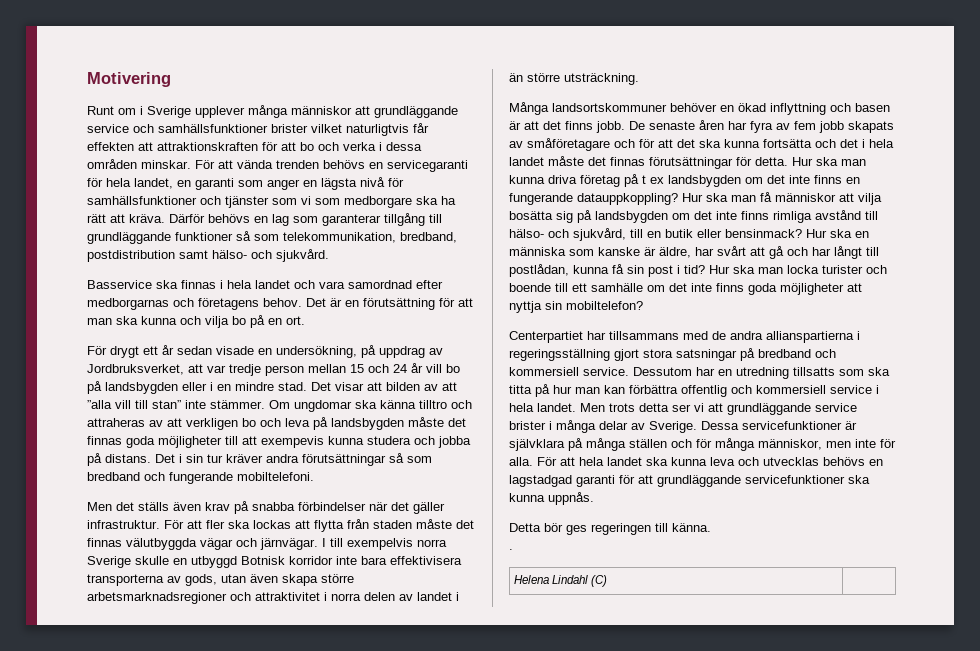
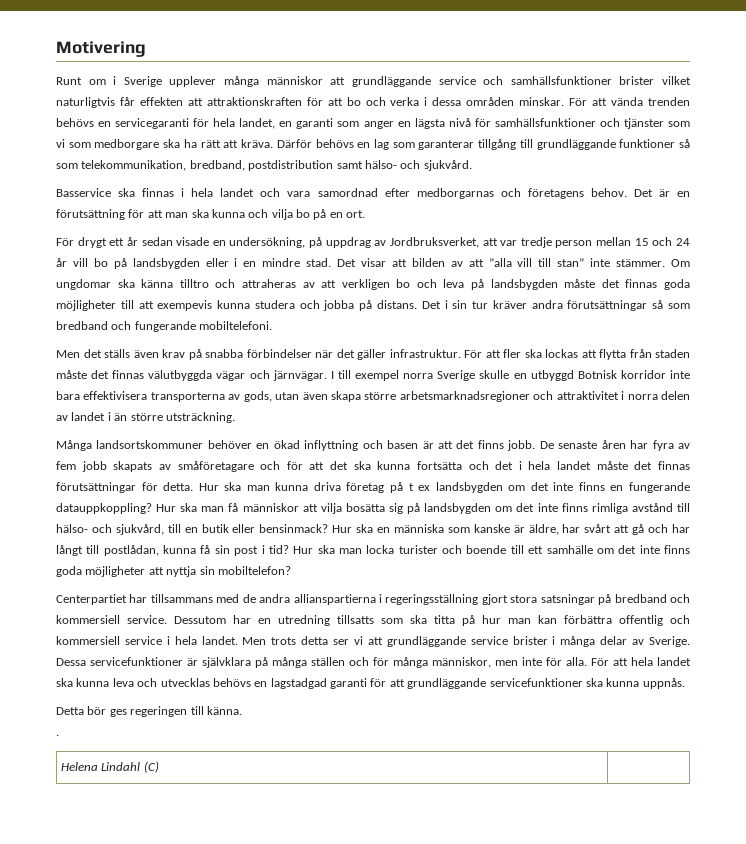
[347,538,413,550] exempelvis -> [355,370,400,381] exempel

